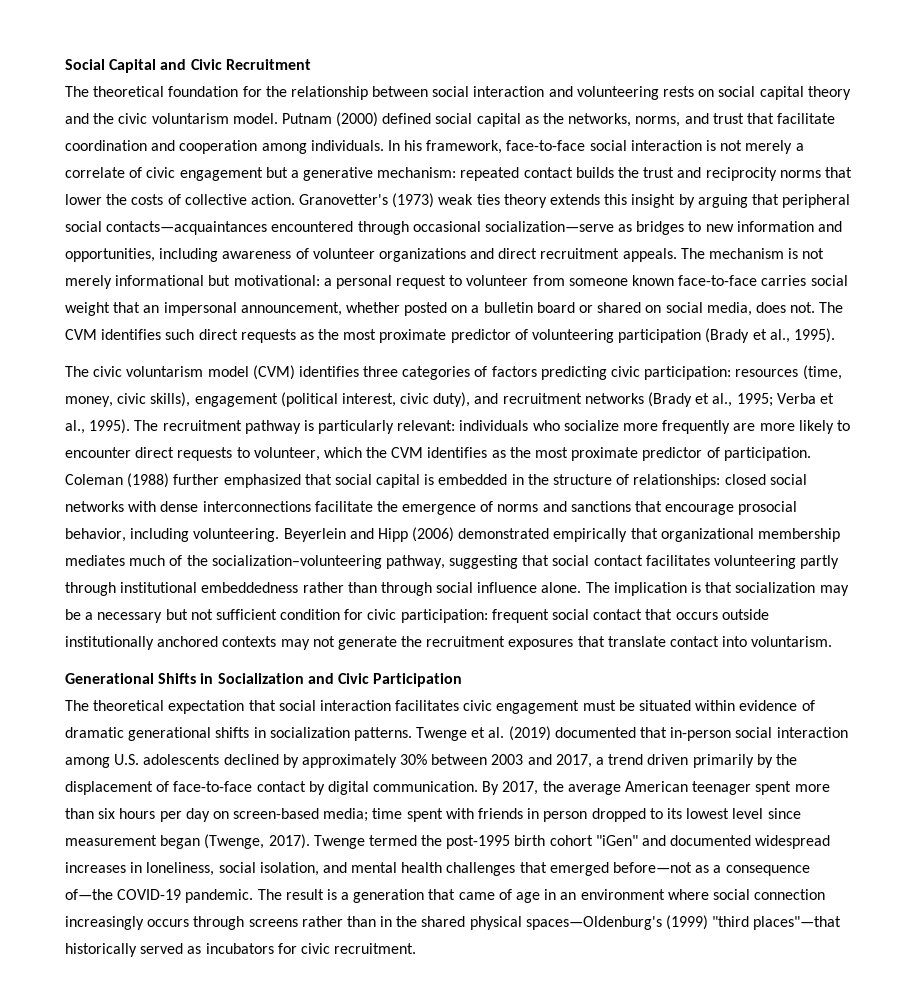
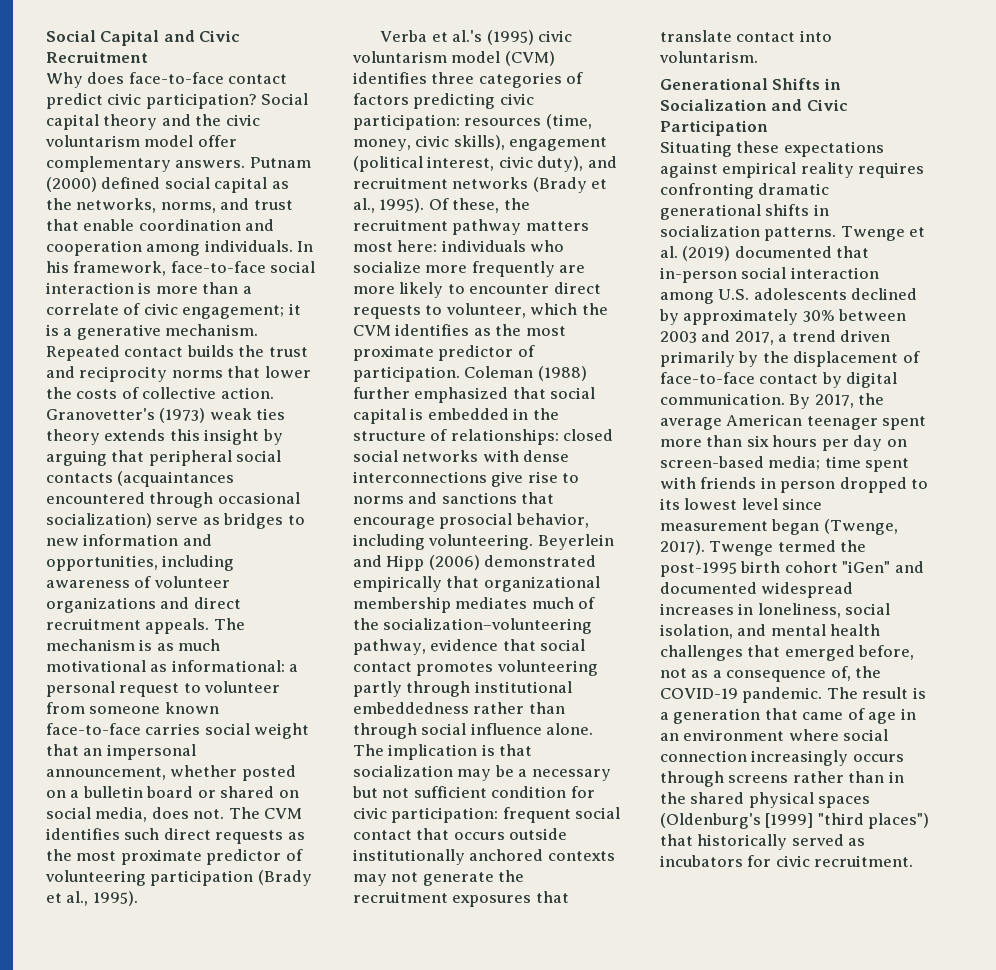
[65,86,756,100] The theoretical foundation for the relationship between social interaction and volunteering rests on social -> [46,72,288,88] [46,93,309,109] Why does face-to-face contact predict civic participation? Social
[232,113,278,124] model. -> [144,135,237,147] [46,156,246,172] model offer complementary answers.
[777,113,836,124] facilitate -> [83,219,135,231] enable
[720,140,793,154] not merely -> [155,282,239,294] more than
[179,167,520,181] engagement but a generative mechanism: repeated -> [182,303,301,319] [46,324,259,340] [46,345,120,361] engagement; it is a generative mechanism. Repeated
[106,221,268,235] contacts—acquaintances -> [46,471,235,487] contacts (acquaintances
[484,221,614,232] socialization—serve -> [46,513,199,528] socialization) serve
[802,248,825,259] [65,275,320,289] not merely informational but motivational: -> [156,639,221,651] [46,660,285,672] as much motivational as informational:
[65,366,89,377] The -> [380,30,534,45] Verba et al.'s (1995)
[736,393,834,407] [65,419,456,434] 1995; Verba et al., 1995). The recruitment pathway is particularly relevant: -> [379,198,530,213] [353,219,589,235] [353,240,438,252] 1995). Of these, the recruitment pathway matters most here:
[314,501,494,515] facilitate the emergence of -> [491,471,580,487] give rise to
[449,555,519,569] suggesting -> [430,639,499,651] evidence
[645,555,710,566] facilitates -> [416,662,494,676] promotes
[65,700,815,714] The theoretical expectation that social interaction facilitates civic engagement must be situated within evidence of -> [660,141,884,157] [660,162,925,178] [660,183,754,199] Situating these expectations against empirical reality requires confronting
[613,862,693,873] before—not -> [858,645,915,660] [660,668,687,678] before, not
[65,889,113,900] of—the -> [830,666,882,681] of, the
[525,915,842,930] spaces—Oldenburg's (1999) "third places"—that -> [818,796,871,808] [660,813,930,829] [660,834,693,846] spaces (Oldenburg's [1999] "third places") that

